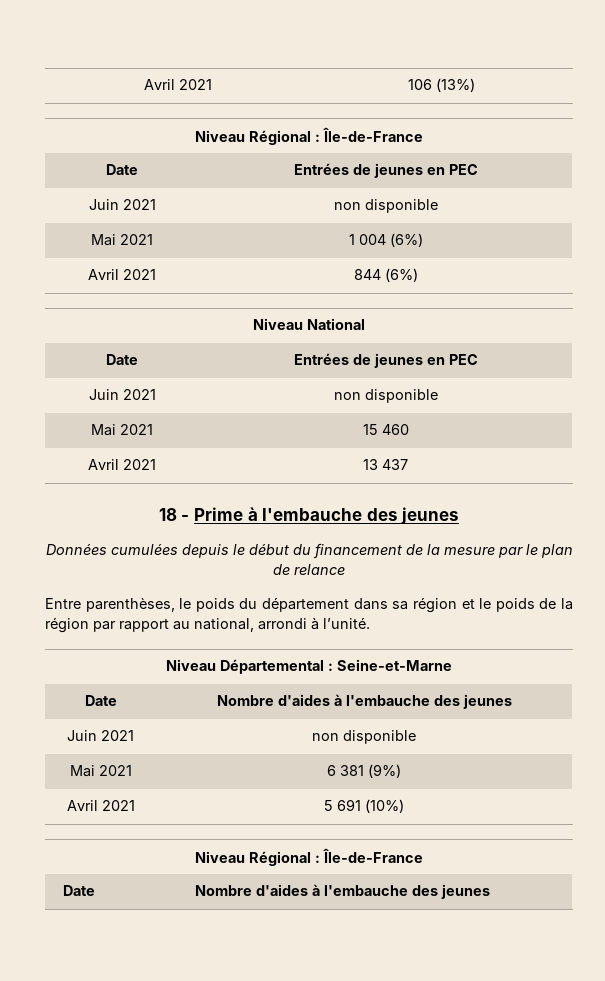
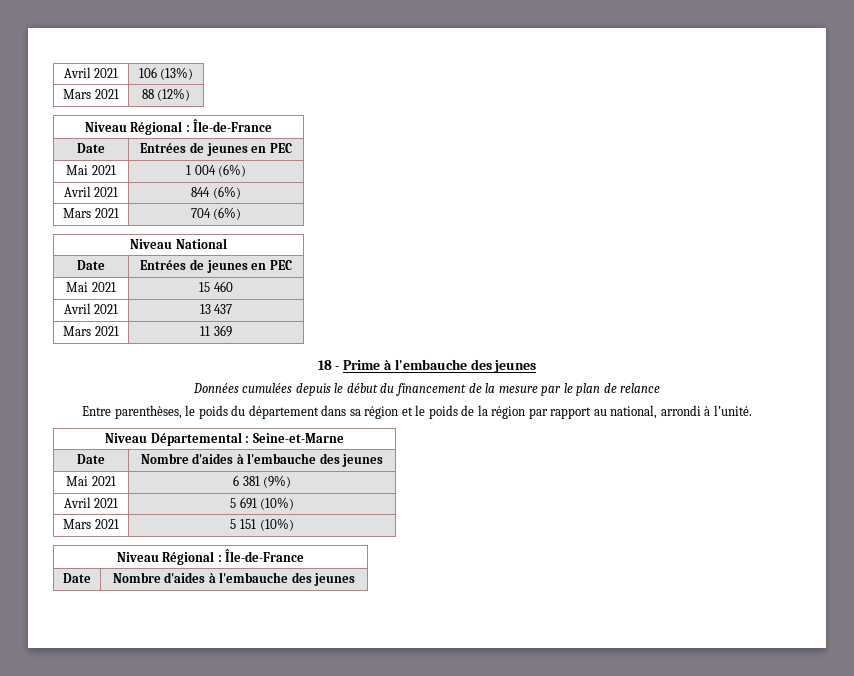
(475, 85) none -> [63,89,119,99] [141,88,191,101] // Mars 2021 | 88 (12%)
[88,199,156,210] [333,199,438,213] // Juin 2021 | non disponible -> (292, 148) none
(418, 275) none -> [63,208,119,218] [190,207,242,220] // Mars 2021 | 704 (6%)
[88,389,156,400] [333,389,438,403] // Juin 2021 | non disponible -> (292, 265) none
(408, 464) none -> [63,326,119,336] [200,325,232,337] // Mars 2021 | 11 369
[67,730,134,741] [312,730,416,744] // Juin 2021 | non disponible -> (384, 460) none
(404, 806) none -> [63,519,119,529] [230,518,294,531] // Mars 2021 | 5 151 (10%)

